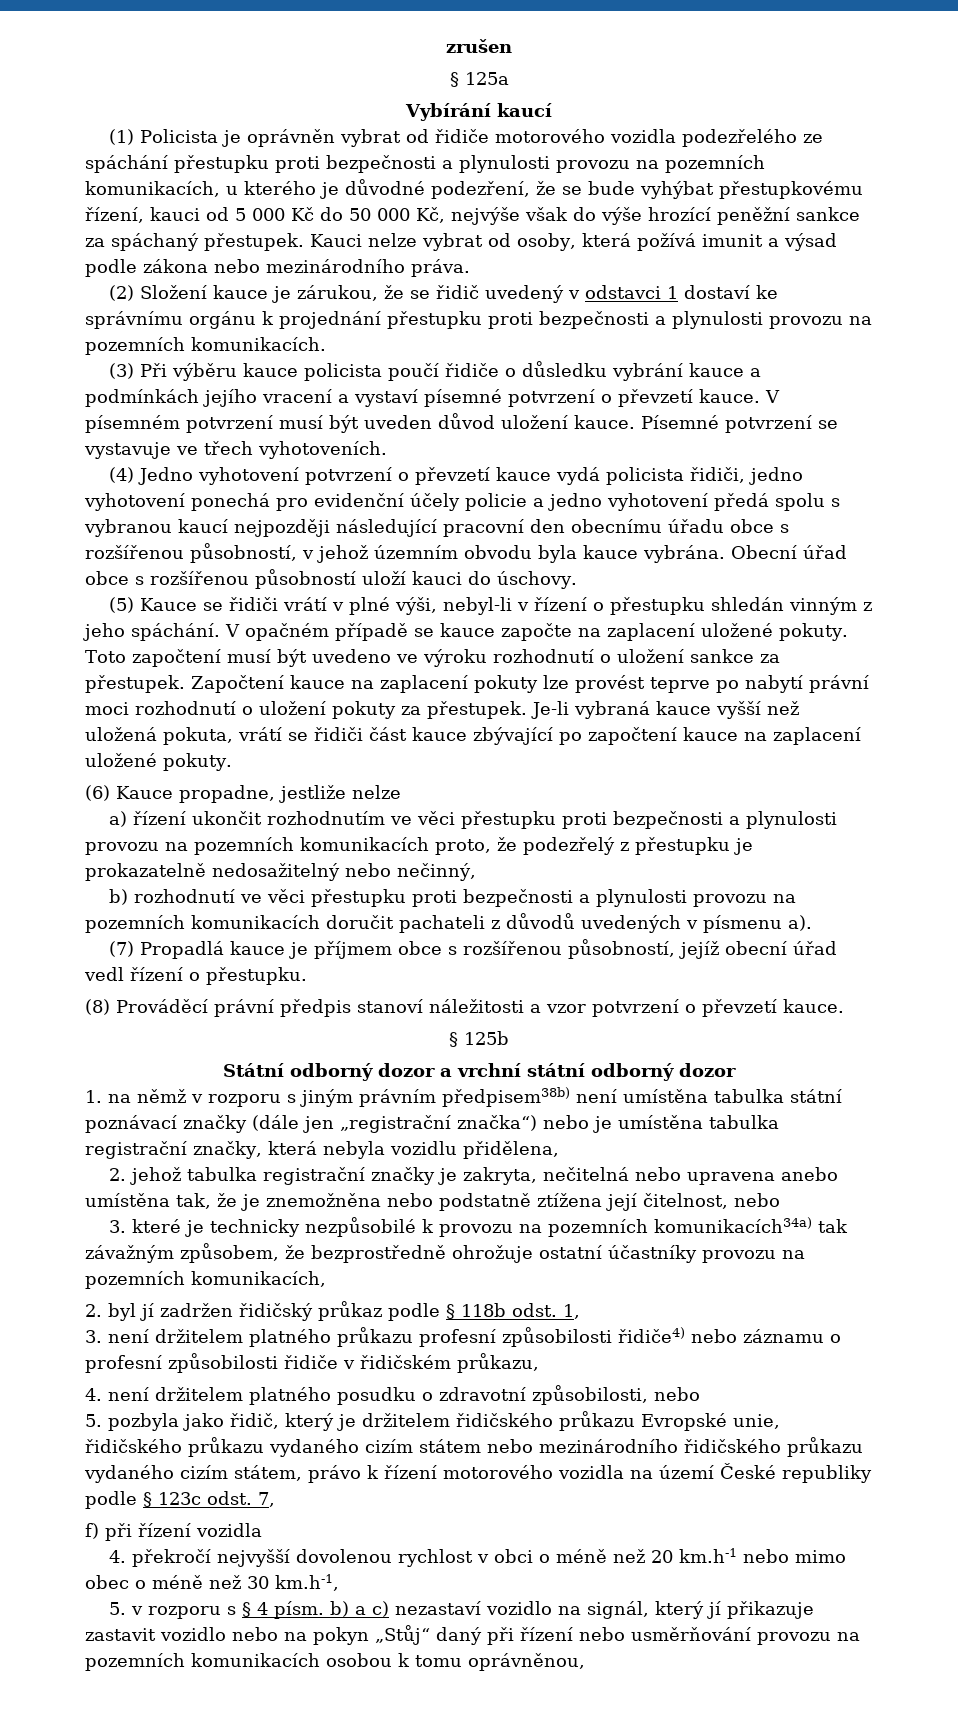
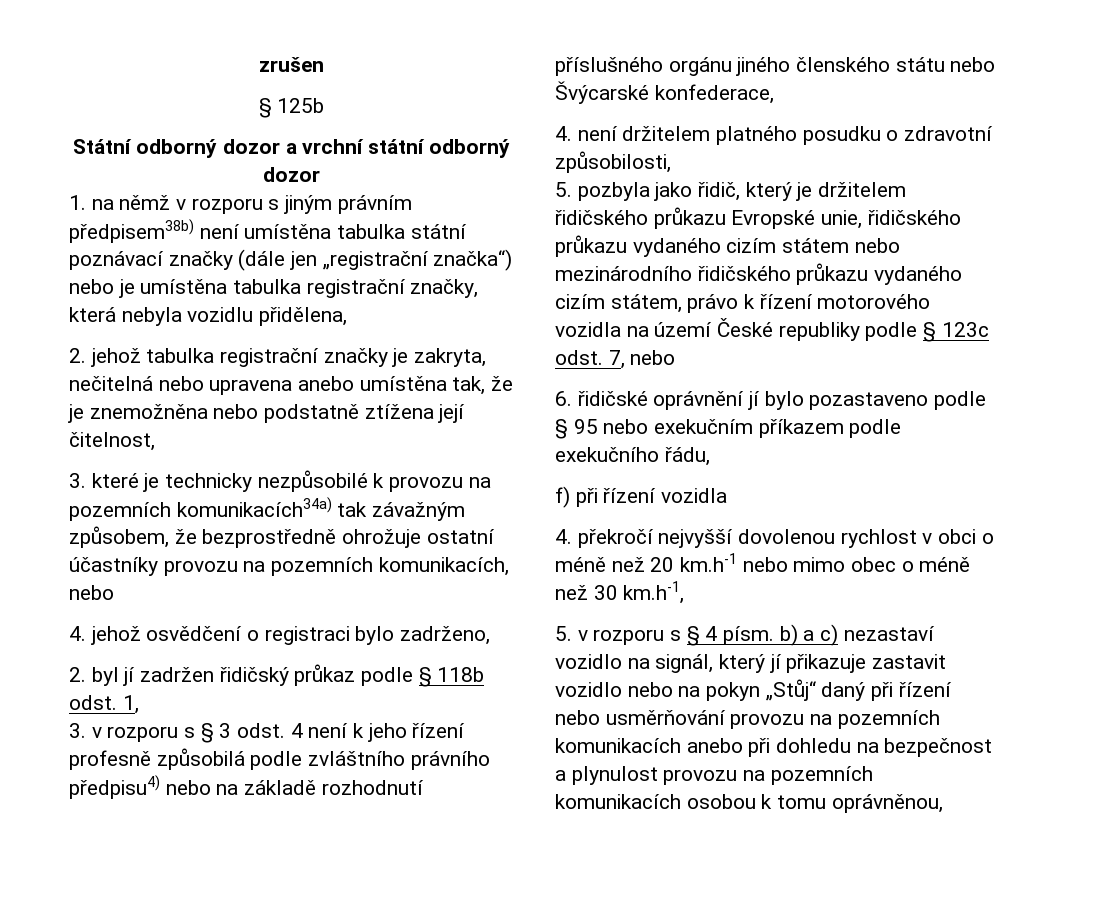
[449,72,509,87] [405,103,552,121] [108,129,823,147] [85,155,765,173] [85,179,863,199] [85,207,860,225] [85,233,837,251] [85,259,470,277] [108,285,778,303] [85,311,872,329] [85,337,326,355] [108,361,761,381] [85,389,780,407] [85,413,838,433] [84,441,387,459] [108,467,803,485] [84,493,840,511] [84,519,789,537] [85,543,847,563] [85,569,577,589] [108,597,872,615] [83,623,848,641] [85,649,780,667] [85,675,869,693] [85,701,799,719] [85,727,861,745] [85,753,232,771] [85,785,401,803] [108,811,837,829] [85,837,753,855] [85,863,476,881] [108,889,796,907] [85,913,812,933] [108,939,837,959] [84,967,307,985] [85,999,844,1017] // § 125a // Vybírání kaucí // (1) Policista je oprávněn vybrat od řidiče motorového vozidla podezřelého ze spáchání přestupku proti bezpečnosti a plynulosti provozu na pozemních komunikacích, u kterého je důvodné podezření, že se bude vyhýbat přestupkovému řízení, kauci od 5 000 Kč do 50 000 Kč, nejvýše však do výše hrozící peněžní sankce za spáchaný přestupek. Kauci nelze vybrat od osoby, která požívá imunit a výsad podle zákona nebo mezinárodního práva. // (2) Složení kauce je zárukou, že se řidič uvedený v odstavci 1 dostaví ke správnímu orgánu k projednání přestupku proti bezpečnosti a plynulosti provozu na pozemních komunikacích. // (3) Při výběru kauce policista poučí řidiče o důsledku vybrání kauce a podmínkách jejího vracení a vystaví písemné potvrzení o převzetí kauce. V písemném potvrzení musí být uveden důvod uložení kauce. Písemné potvrzení se vystavuje ve třech vyhotoveních. // (4) Jedno vyhotovení potvrzení o převzetí kauce vydá policista řidiči, jedno vyhotovení ponechá pro evidenční účely policie a jedno vyhotovení předá spolu s vybranou kaucí nejpozději následující pracovní den obecnímu úřadu obce s rozšířenou působností, v jehož územním obvodu byla kauce vybrána. Obecní úřad obce s rozšířenou působností uloží kauci do úschovy. // (5) Kauce se řidiči vrátí v plné výši, nebyl-li v řízení o přestupku shledán vinným z jeho spáchání. V opačném případě se kauce započte na zaplacení uložené pokuty. Toto započtení musí být uvedeno ve výroku rozhodnutí o uložení sankce za přestupek. Započtení kauce na zaplacení pokuty lze provést teprve po nabytí právní moci rozhodnutí o uložení pokuty za přestupek. Je-li vybraná kauce vyšší než uložená pokuta, vrátí se řidiči část kauce zbývající po započtení kauce na zaplacení uložené pokuty. // (6) Kauce propadne, jestliže nelze // a) řízení ukončit rozhodnutím ve věci přestupku proti bezpečnosti a plynulosti provozu na pozemních komunikacích proto, že podezřelý z přestupku je prokazatelně nedosažitelný nebo nečinný, // b) rozhodnutí ve věci přestupku proti bezpečnosti a plynulosti provozu na pozemních komunikacích doručit pachateli z důvodů uvedených v písmenu a). // (7) Propadlá kauce je příjmem obce s rozšířenou působností, jejíž obecní úřad vedl řízení o přestupku. // (8) Prováděcí právní předpis stanoví náležitosti a vzor potvrzení o převzetí kauce. -> (324, 64) none
[734,1193,780,1207] nebo -> (155, 441) none
(326, 1279) none -> [69,585,114,600] [69,626,491,645] nebo // 4. jehož osvědčení o registraci bylo zadrženo,
[108,1327,841,1347] [85,1353,539,1373] není držitelem platného průkazu profesní způsobilosti řidiče4) nebo záznamu o profesní způsobilosti řidiče v řidičském průkazu, -> [91,723,466,743] [69,748,490,770] [69,775,424,799] [555,57,996,76] [555,81,774,104] v rozporu s § 3 odst. 4 není k jeho řízení profesně způsobilá podle zvláštního právního předpisu4) nebo na základě rozhodnutí příslušného orgánu jiného členského státu nebo Švýcarské konfederace,
[654,1387,700,1401] nebo -> (671, 162) none
(275, 1499) none -> [630,350,676,365] [555,391,987,410] [555,419,902,439] [555,447,710,466] nebo // 6. řidičské oprávnění jí bylo pozastaveno podle § 95 nebo exekučním příkazem podle exekučního řádu,
(320, 1660) none -> [686,738,993,757] [555,766,873,785] [555,794,681,809] anebo při dohledu na bezpečnost a plynulost provozu na pozemních komunikacích

